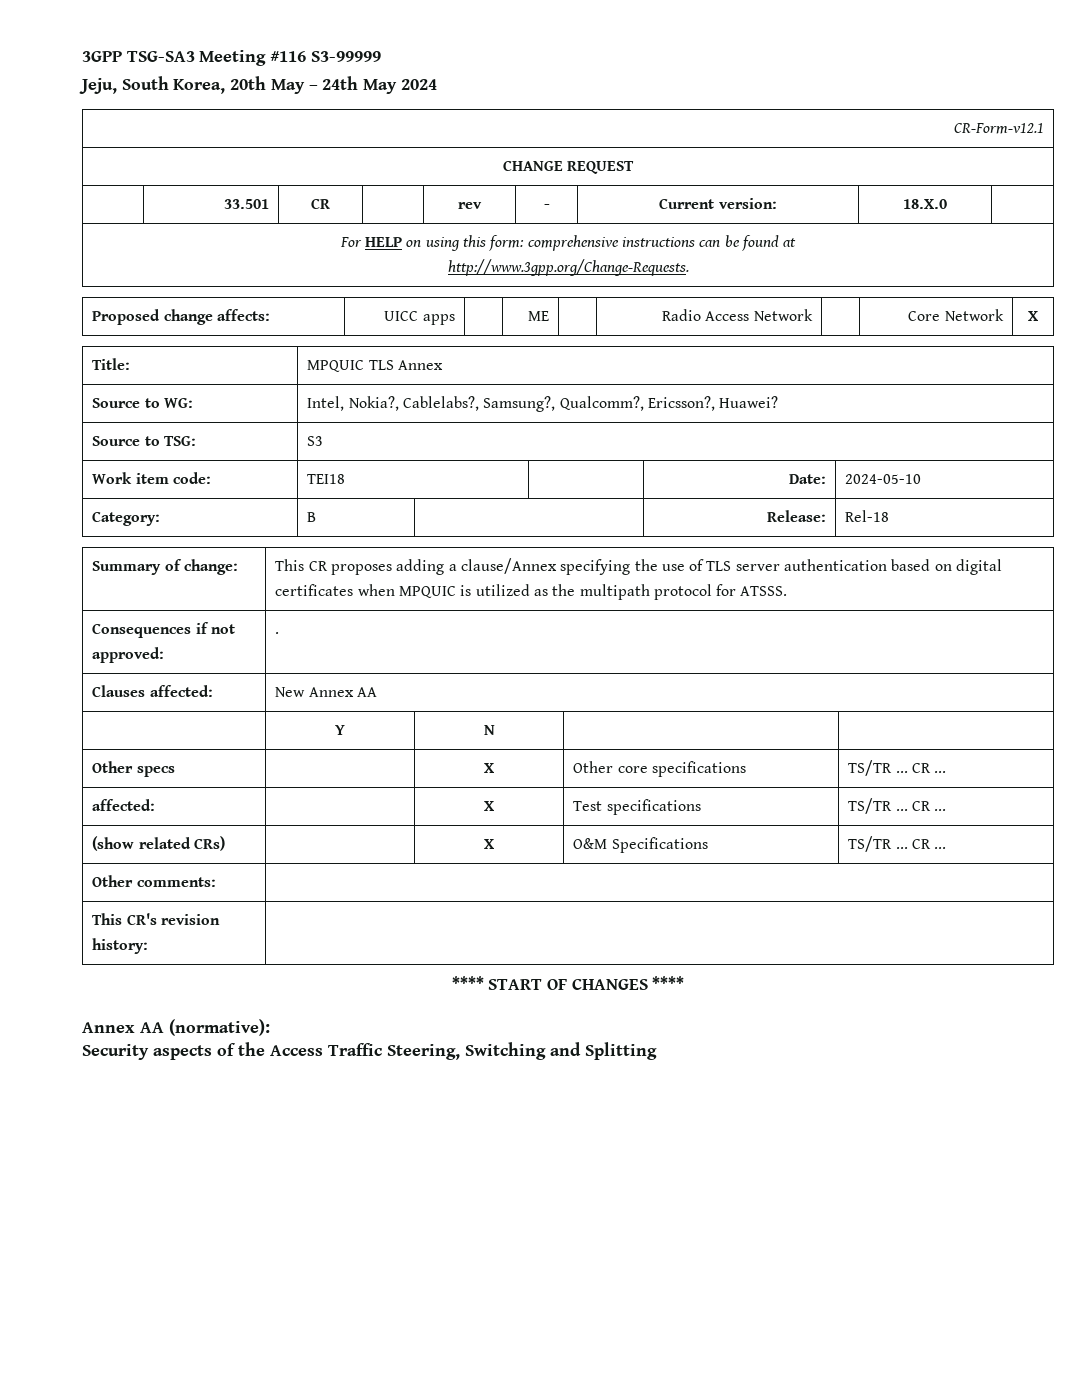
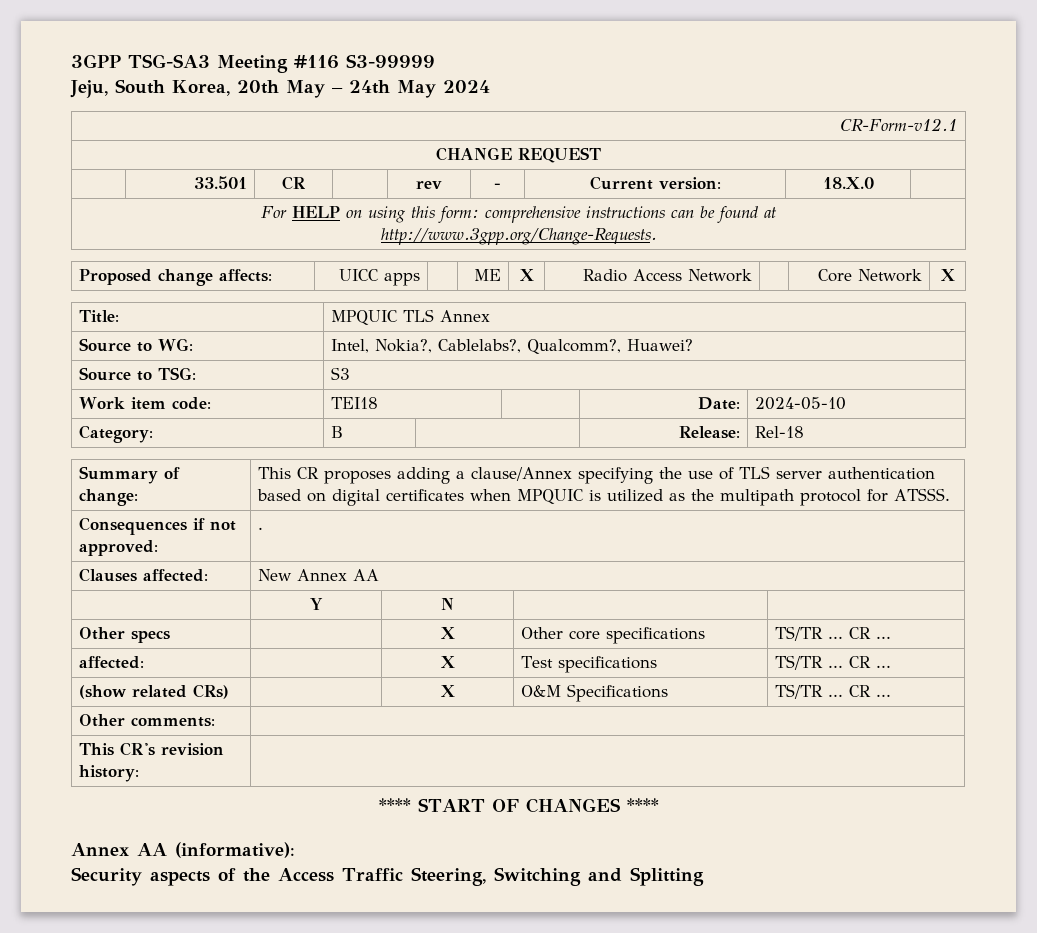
(549, 316) none -> [519,269,534,281] X
[483,396,715,412] Samsung?, Qualcomm?, Ericsson?, -> [527,339,622,354] Qualcomm?,
[169,1019,270,1036] (normative): -> [175,842,295,858] (informative):

